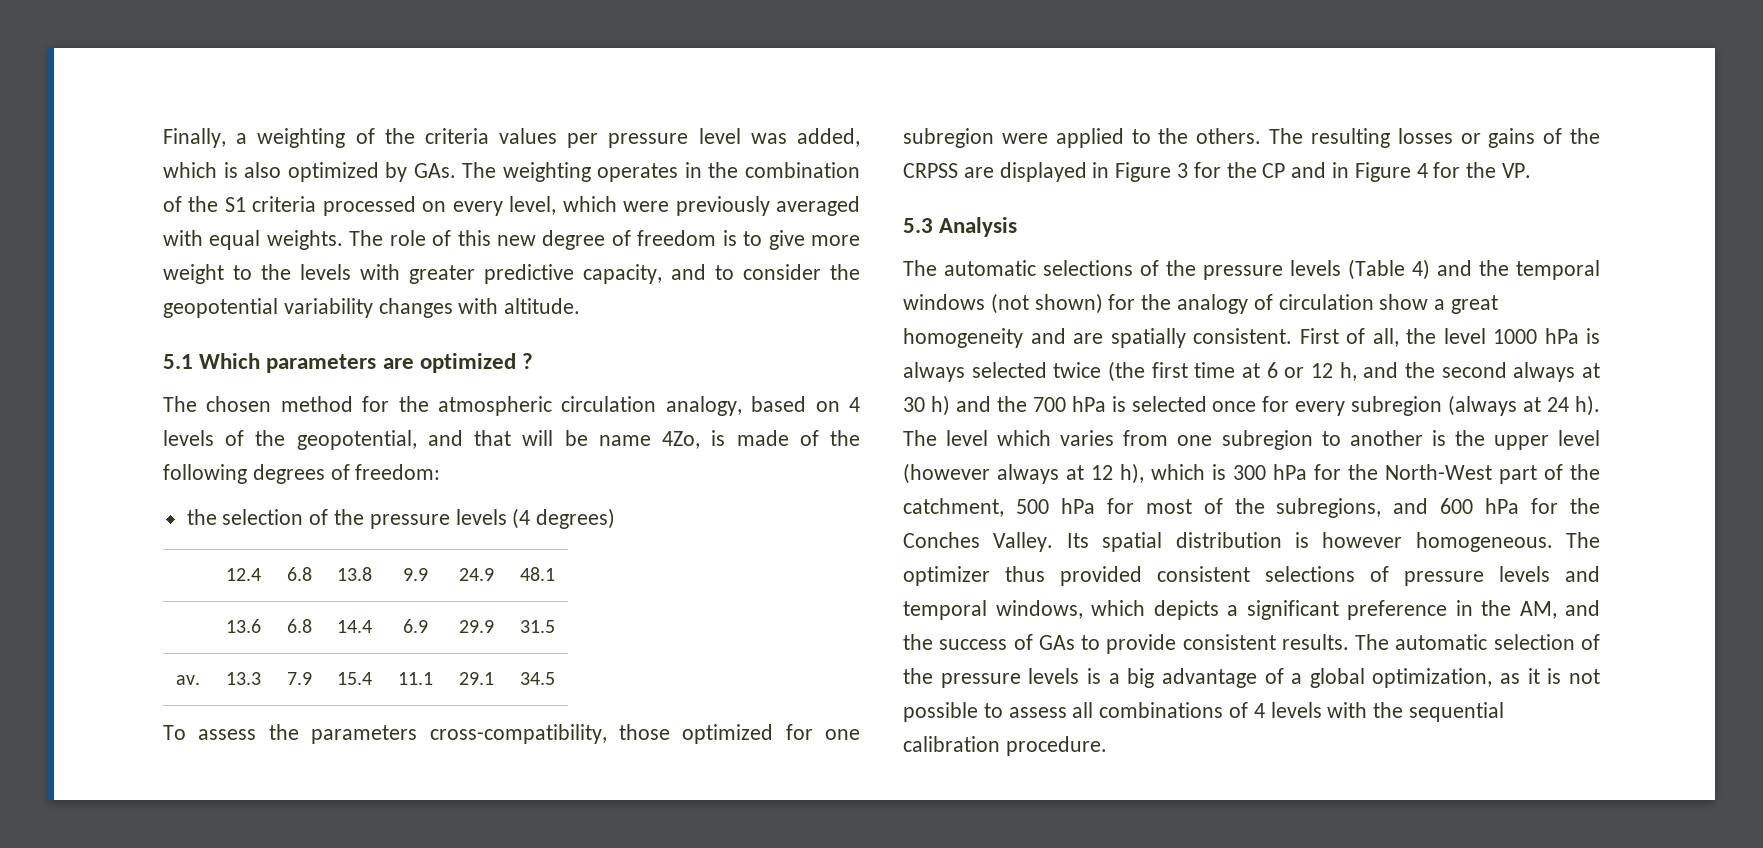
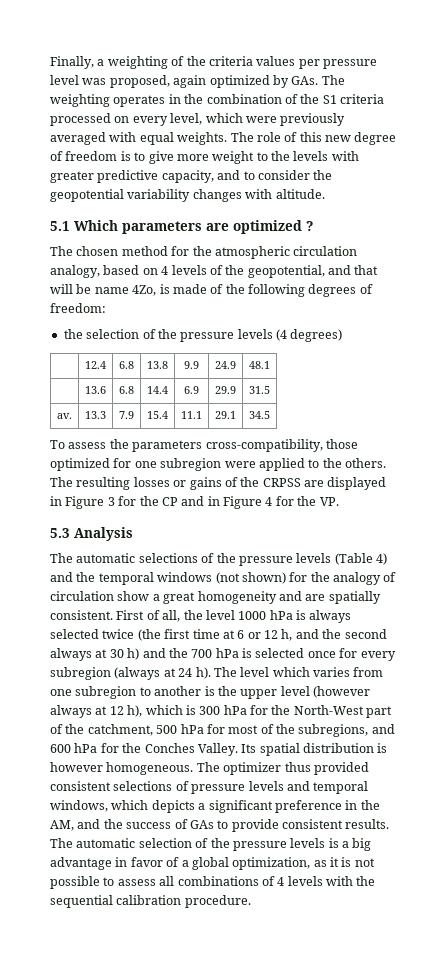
[796,128,860,147] [163,162,282,178] added, which is also -> [109,75,207,88] proposed, again
(1257, 678) none -> [115,857,163,867] in favor

